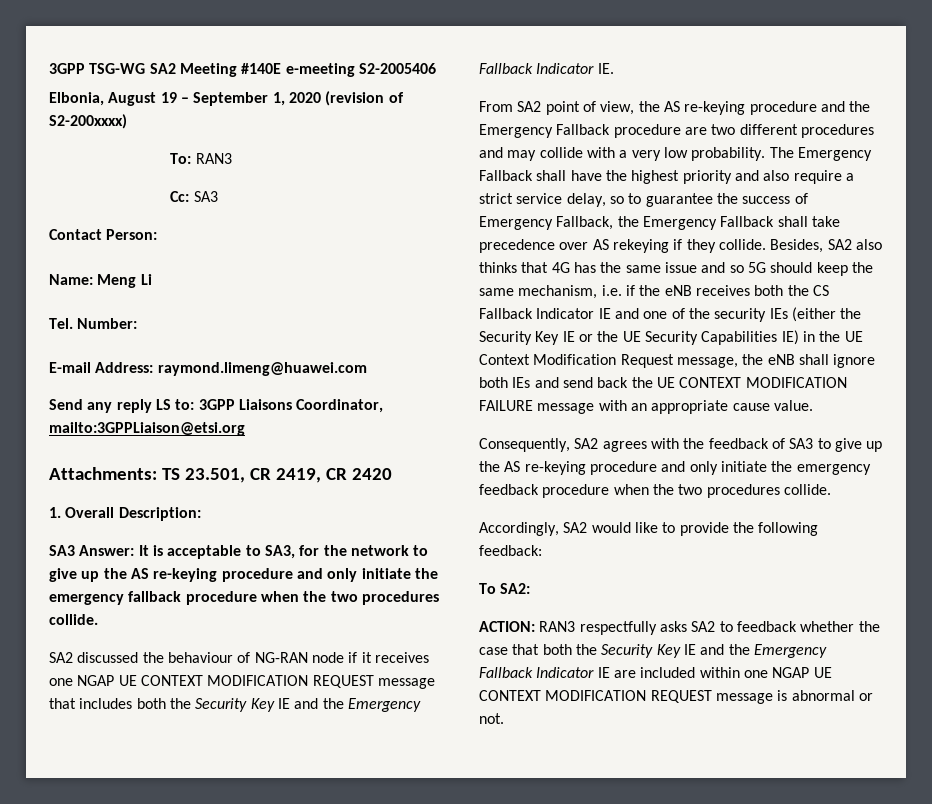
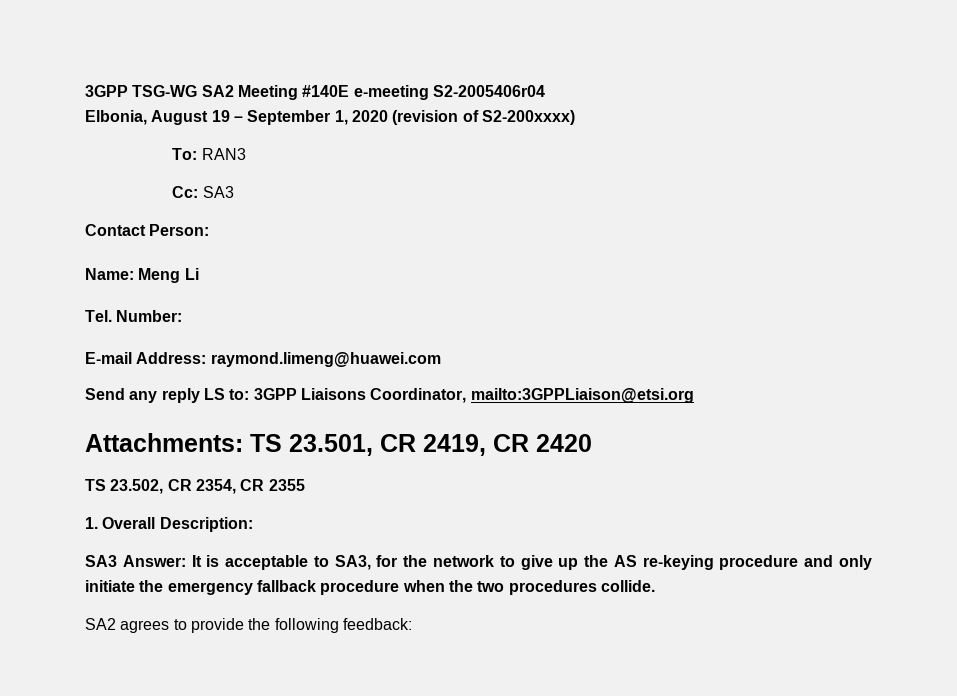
[358,63,436,74] S2-2005406 -> [432,85,545,97] S2-2005406r04
(392, 474) none -> [85,479,305,494] // TS 23.502, CR 2354, CR 2355
[77,652,429,663] [49,675,435,689] [49,698,421,712] [479,63,614,74] [479,101,871,115] [479,124,874,138] [479,147,872,161] [479,170,854,184] [479,193,808,207] [479,216,840,230] [479,239,882,253] [479,262,873,276] [479,285,829,299] [479,307,862,322] [479,330,863,345] [479,354,876,368] [479,377,847,388] [479,400,813,414] [479,438,883,452] [479,461,871,475] [479,484,831,498] [479,522,658,536] discussed the behaviour of NG-RAN node if it receives one NGAP UE CONTEXT MODIFICATION REQUEST message that includes both the Security Key IE and the Emergency Fallback Indicator IE. // From SA2 point of view, the AS re-keying procedure and the Emergency Fallback procedure are two different procedures and may collide with a very low probability. The Emergency Fallback shall have the highest priority and also require a strict service delay, so to guarantee the success of Emergency Fallback, the Emergency Fallback shall take precedence over AS rekeying if they collide. Besides, SA2 also thinks that 4G has the same issue and so 5G should keep the same mechanism, i.e. if the eNB receives both the CS Fallback Indicator IE and one of the security IEs (either the Security Key IE or the UE Security Capabilities IE) in the UE Context Modification Request message, the eNB shall ignore both IEs and send back the UE CONTEXT MODIFICATION FAILURE message with an appropriate cause value. // Consequently, SA2 agrees with the feedback of SA3 to give up the AS re-keying procedure and only initiate the emergency feedback procedure when the two procedures collide. // Accordingly, SA2 would like -> [120,620,170,633] agrees
[479,583,531,594] [479,621,880,635] [479,644,827,658] [479,667,832,678] [479,690,873,704] [479,713,504,724] // To SA2: // ACTION: RAN3 respectfully asks SA2 to feedback whether the case that both the Security Key IE and the Emergency Fallback Indicator IE are included within one NGAP UE CONTEXT MODIFICATION REQUEST message is abnormal or not. -> (412, 624) none

